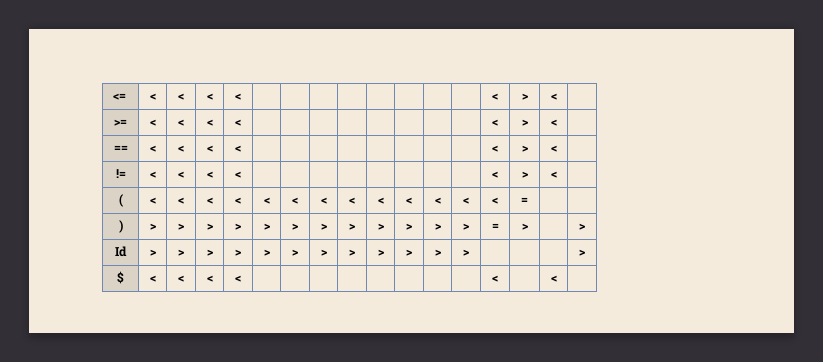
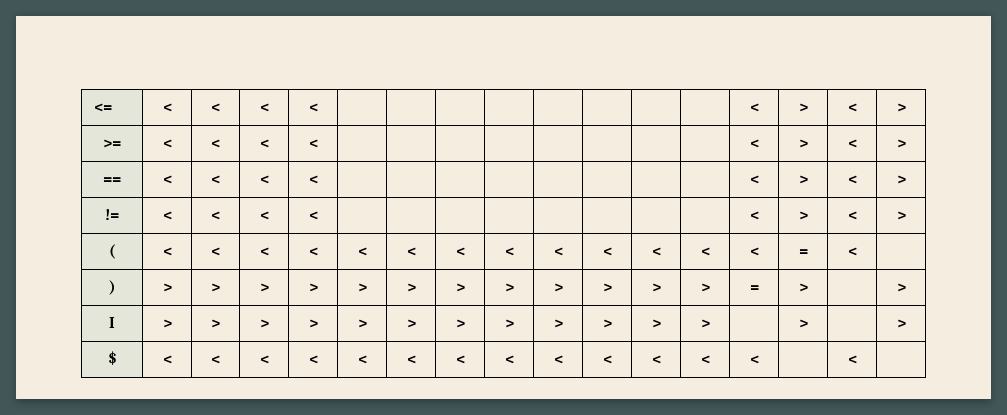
(557, 96) none -> [896,103,906,112] >
(557, 122) none -> [896,139,906,148] >
(557, 148) none -> [896,175,906,184] >
(557, 174) none -> [896,211,906,220] >
(528, 200) none -> [847,247,857,256] <
[115,246,127,257] Id -> [109,317,115,328] I
(469, 252) none -> [798,319,808,328] >
(241, 278) | | | | | | | -> [357,355,367,364] [406,355,416,364] [455,355,465,364] [504,355,514,364] [553,355,563,364] [602,355,612,364] [651,355,661,364] [700,355,710,364] < | < | < | < | < | < | < | <

